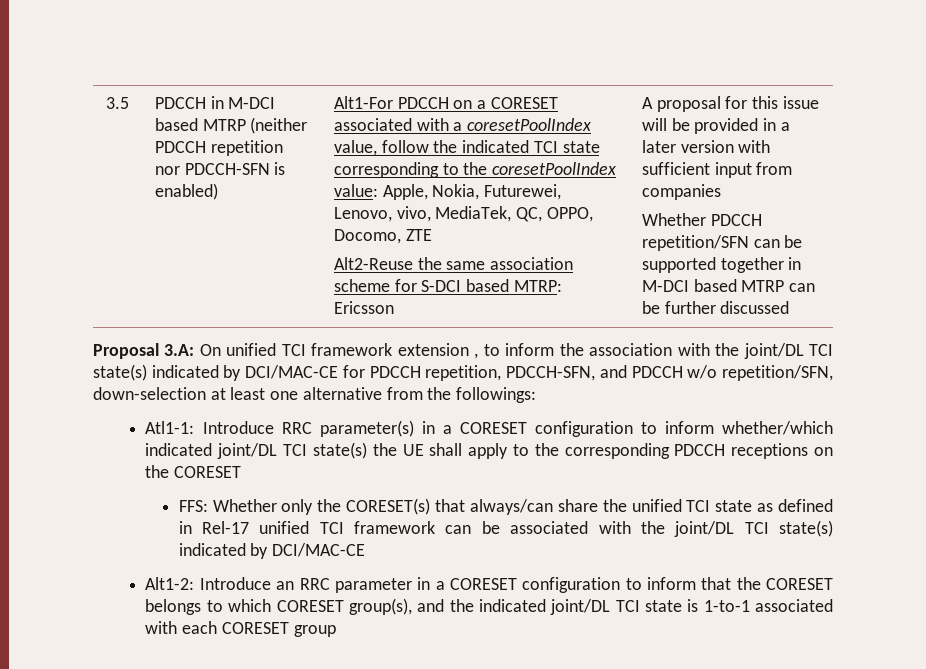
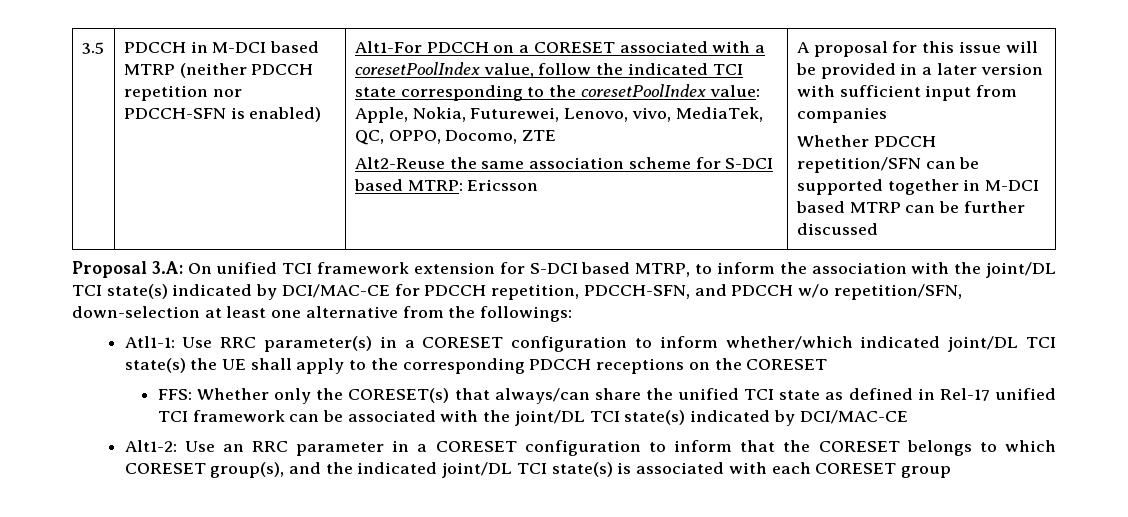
[474,353,479,359] , -> [499,262,691,277] for S-DCI based MTRP,
[202,421,274,434] Introduce -> [182,337,213,348] Use
[199,577,271,590] Introduce -> [184,441,215,452] Use
[644,599,750,612] state is 1-to-1 -> [551,462,632,477] state(s) is

